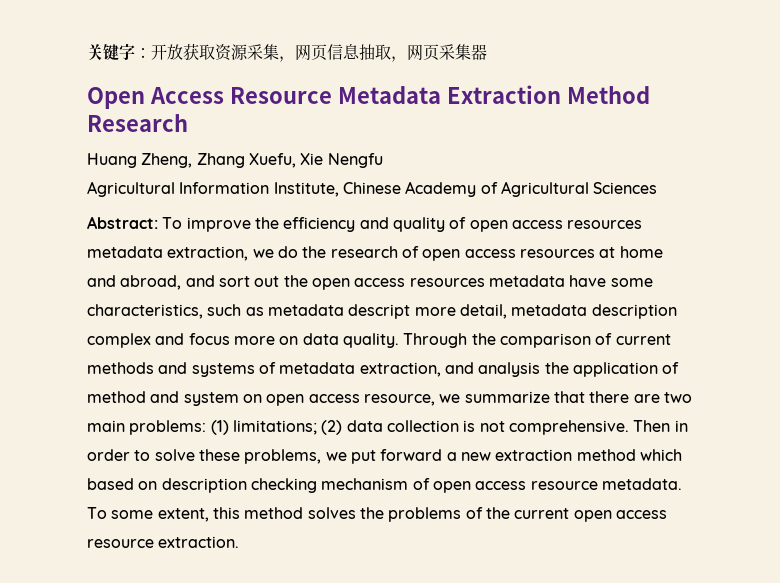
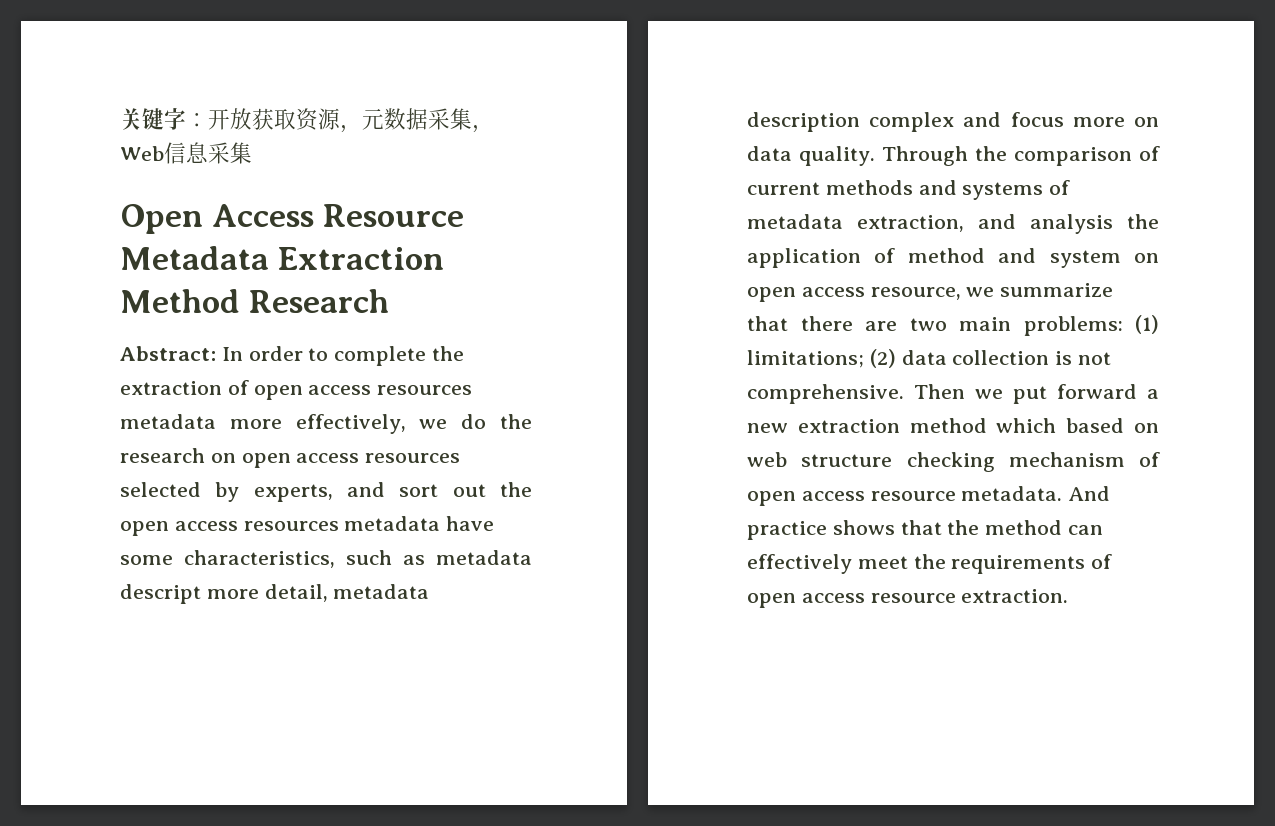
[247,44,487,62] 采集，网页信息抽取，网页采集器 -> [340,108,494,133] [120,142,252,164] ，元数据采集，Web信息采集
[87,153,383,168] [87,181,658,197] [87,216,445,232] Huang Zheng, Zhang Xuefu, Xie Nengfu // Agricultural Information Institute, Chinese Academy of Agricultural Sciences // Abstract: To improve the efficiency and quality -> [120,346,465,366] [120,381,222,395] Abstract: In order to complete the extraction
[167,246,249,261] extraction, -> [229,414,406,434] more effectively,
[401,246,663,261] [87,275,182,290] of open access resources at home and abroad, -> [210,453,461,468] [120,482,333,502] on open access resources selected by experts,
[674,420,688,432] [87,449,322,464] in order to solve these problems, -> (965, 391) none
[161,478,247,493] description -> [747,452,893,467] web structure
[87,507,570,522] To some extent, this method solves the problems of the current -> [1068,486,1111,501] [747,520,1104,540] [747,554,1113,574] And practice shows that the method can effectively meet the requirements of

